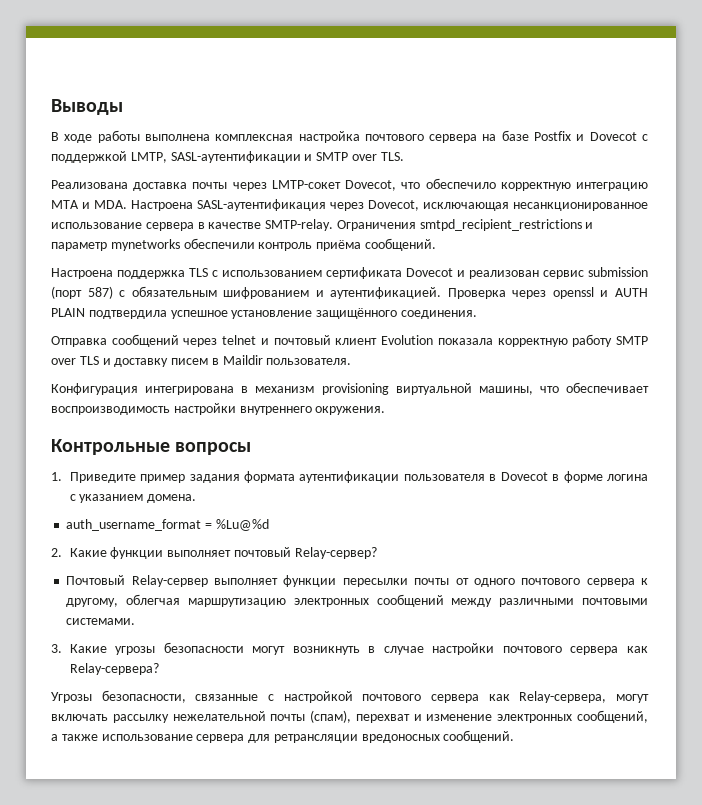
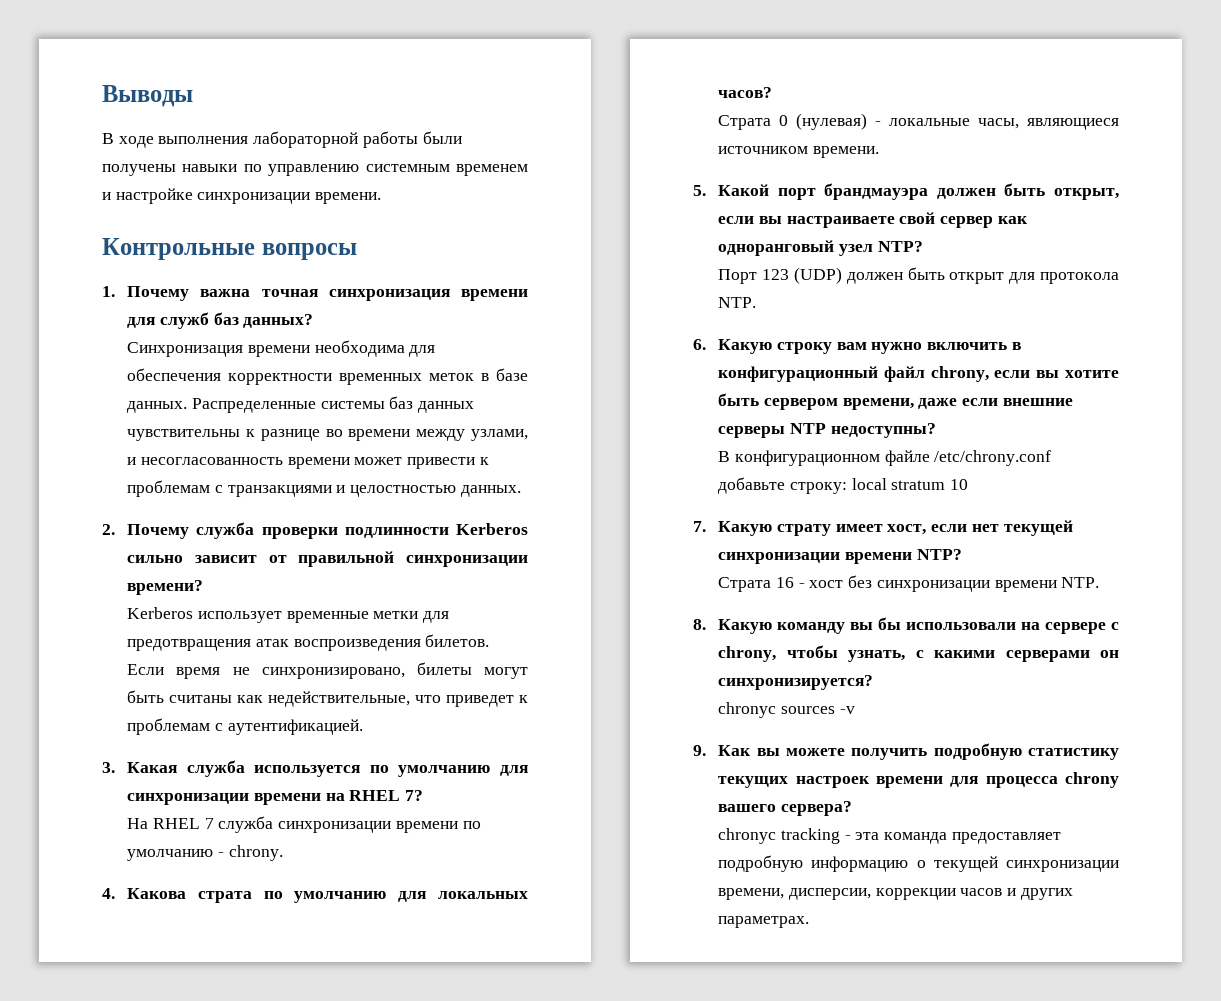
[97,130,648,143] [51,151,404,163] [51,178,648,191] [51,199,648,211] [51,219,594,231] [51,238,436,251] [51,267,648,279] [51,286,648,299] [51,308,477,319] [51,334,649,347] [51,355,352,367] [51,382,649,395] [51,403,386,415] [51,439,252,455] [51,471,649,483] [69,494,197,503] [66,519,269,531] [51,547,377,559] [66,575,649,587] [66,594,648,607] [66,618,136,625] [51,642,649,655] [69,663,159,675] [51,690,649,703] [51,710,648,723] [51,730,515,743] работы выполнена комплексная настройка почтового сервера на базе Postfix и Dovecot с поддержкой LMTP, SASL-аутентификации и SMTP over TLS. // Реализована доставка почты через LMTP-сокет Dovecot, что обеспечило корректную интеграцию MTA и MDA. Настроена SASL-аутентификация через Dovecot, исключающая несанкционированное использование сервера в качестве SMTP-relay. Ограничения smtpd_recipient_restrictions и параметр mynetworks обеспечили контроль приёма сообщений. // Настроена поддержка TLS с использованием сертификата Dovecot и реализован сервис submission (порт 587) с обязательным шифрованием и аутентификацией. Проверка через openssl и AUTH PLAIN подтвердила успешное установление защищённого соединения. // Отправка сообщений через telnet и почтовый клиент Evolution показала корректную работу SMTP over TLS и доставку писем в Maildir пользователя. // Конфигурация интегрирована в механизм provisioning виртуальной машины, что обеспечивает воспроизводимость настройки внутреннего окружения. // Контрольные вопросы // 1. Приведите пример задания формата аутентификации пользователя в Dovecot в форме логина с указанием домена. // auth_username_format = %Lu@%d // 2. Какие функции выполняет почтовый Relay-сервер? // Почтовый Relay-сервер выполняет функции пересылки почты от одного почтового сервера к другому, облегчая маршрутизацию электронных сообщений между различными почтовыми системами. // 3. Какие угрозы безопасности могут возникнуть в случае настройки почтового сервера как Relay-сервера? // Угрозы безопасности, связанные с настройкой почтового сервера как Relay-сервера, могут включать рассылку нежелательной почты (спам), перехват и изменение электронных сообщений, а также использование сервера для ретрансляции вредоносных сообщений. -> [158,131,462,148] [102,164,528,176] [102,188,382,204] [102,238,357,260] [102,286,528,301] [127,312,314,329] [127,340,436,357] [127,368,528,385] [127,396,475,413] [127,429,528,441] [127,457,489,469] [127,480,521,497] [102,522,528,539] [127,551,528,567] [127,580,204,595] [127,607,450,623] [127,634,490,651] [127,662,528,679] [127,690,528,707] [127,718,363,735] [102,760,528,777] [127,790,424,805] [127,816,481,833] [127,845,283,861] [102,888,528,903] [718,87,773,98] [718,113,1119,130] [718,146,879,158] [693,183,1119,200] [718,212,1028,228] [718,240,923,256] [718,267,1119,284] [718,297,757,308] [693,339,1021,354] [718,366,1119,382] [718,393,1073,410] [718,423,936,438] [718,450,1052,466] [718,477,969,494] [693,520,1073,536] [718,549,962,564] [718,575,1100,592] [693,617,1119,634] [718,645,1119,662] [718,675,874,690] [718,702,855,718] [693,743,1119,760] [718,772,1119,788] [718,801,852,816] [718,828,1061,844] [718,855,1119,872] [718,888,1073,900] [718,916,810,928] выполнения лабораторной работы были получены навыки по управлению системным временем и настройке синхронизации времени. // Контрольные вопросы // 1. Почему важна точная синхронизация времени для служб баз данных? // Синхронизация времени необходима для обеспечения корректности временных меток в базе данных. Распределенные системы баз данных чувствительны к разнице во времени между узлами, и несогласованность времени может привести к проблемам с транзакциями и целостностью данных. // 2. Почему служба проверки подлинности Kerberos сильно зависит от правильной синхронизации времени? // Kerberos использует временные метки для предотвращения атак воспроизведения билетов. Если время не синхронизировано, билеты могут быть считаны как недействительные, что приведет к проблемам с аутентификацией. // 3. Какая служба используется по умолчанию для синхронизации времени на RHEL 7? // На RHEL 7 служба синхронизации времени по умолчанию - chrony. // 4. Какова страта по умолчанию для локальных часов? // Страта 0 (нулевая) - локальные часы, являющиеся источником времени. // 5. Какой порт брандмауэра должен быть открыт, если вы настраиваете свой сервер как одноранговый узел NTP? // Порт 123 (UDP) должен быть открыт для протокола NTP. // 6. Какую строку вам нужно включить в конфигурационный файл chrony, если вы хотите быть сервером времени, даже если внешние серверы NTP недоступны? // В конфигурационном файле /etc/chrony.conf добавьте строку: local stratum 10 // 7. Какую страту имеет хост, если нет текущей синхронизации времени NTP? // Страта 16 - хост без синхронизации времени NTP. // 8. Какую команду вы бы использовали на сервере с chrony, чтобы узнать, с какими серверами он синхронизируется? // chronyc sources -v // 9. Как вы можете получить подробную статистику текущих настроек времени для процесса chrony вашего сервера? // chronyc tracking - эта команда предоставляет подробную информацию о текущей синхронизации времени, дисперсии, коррекции часов и других параметрах.

